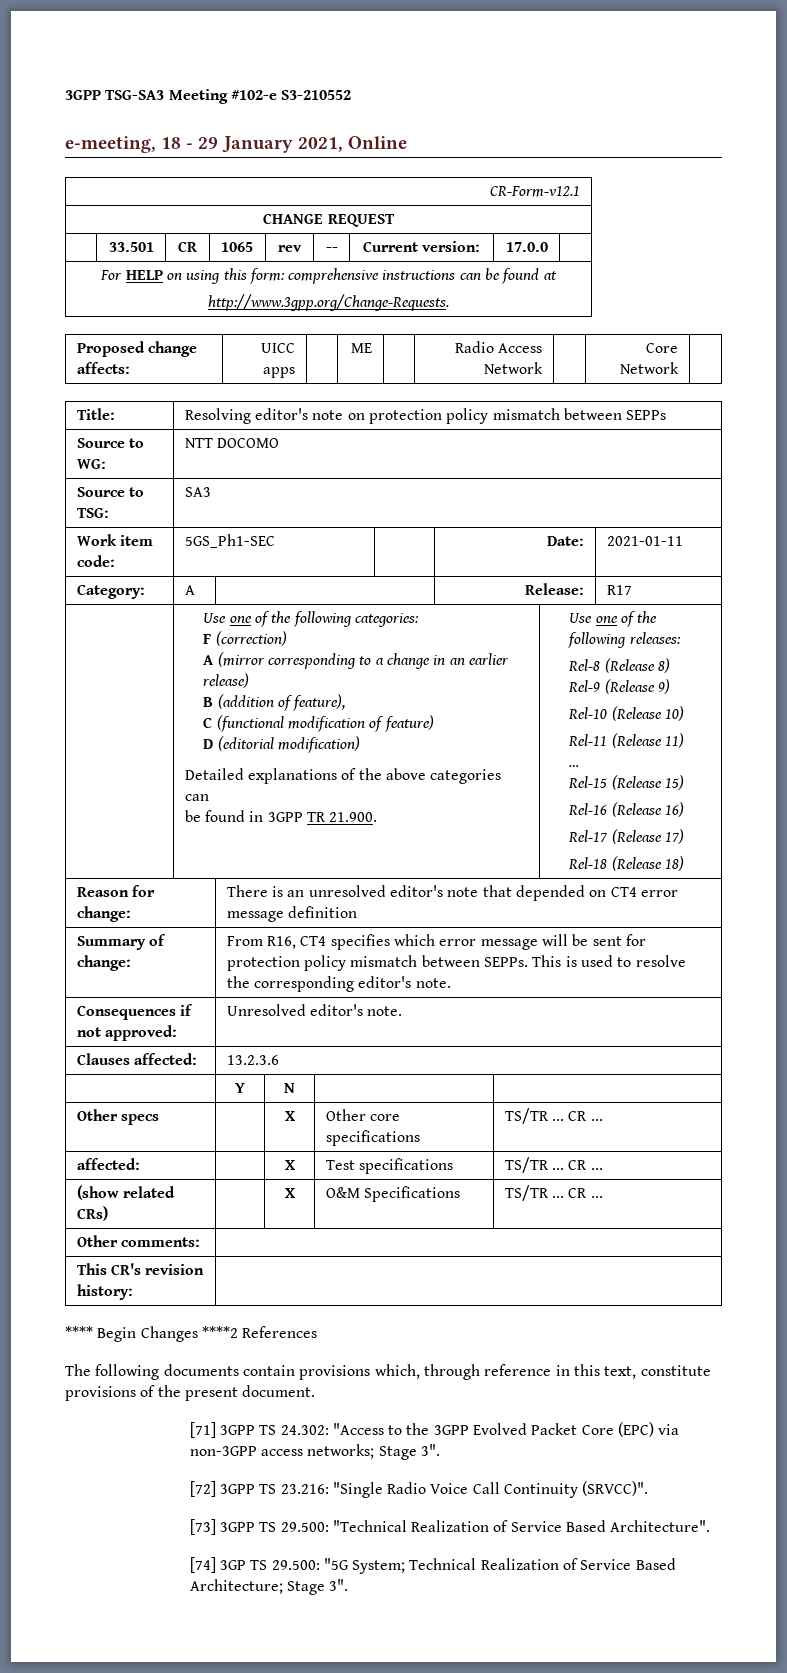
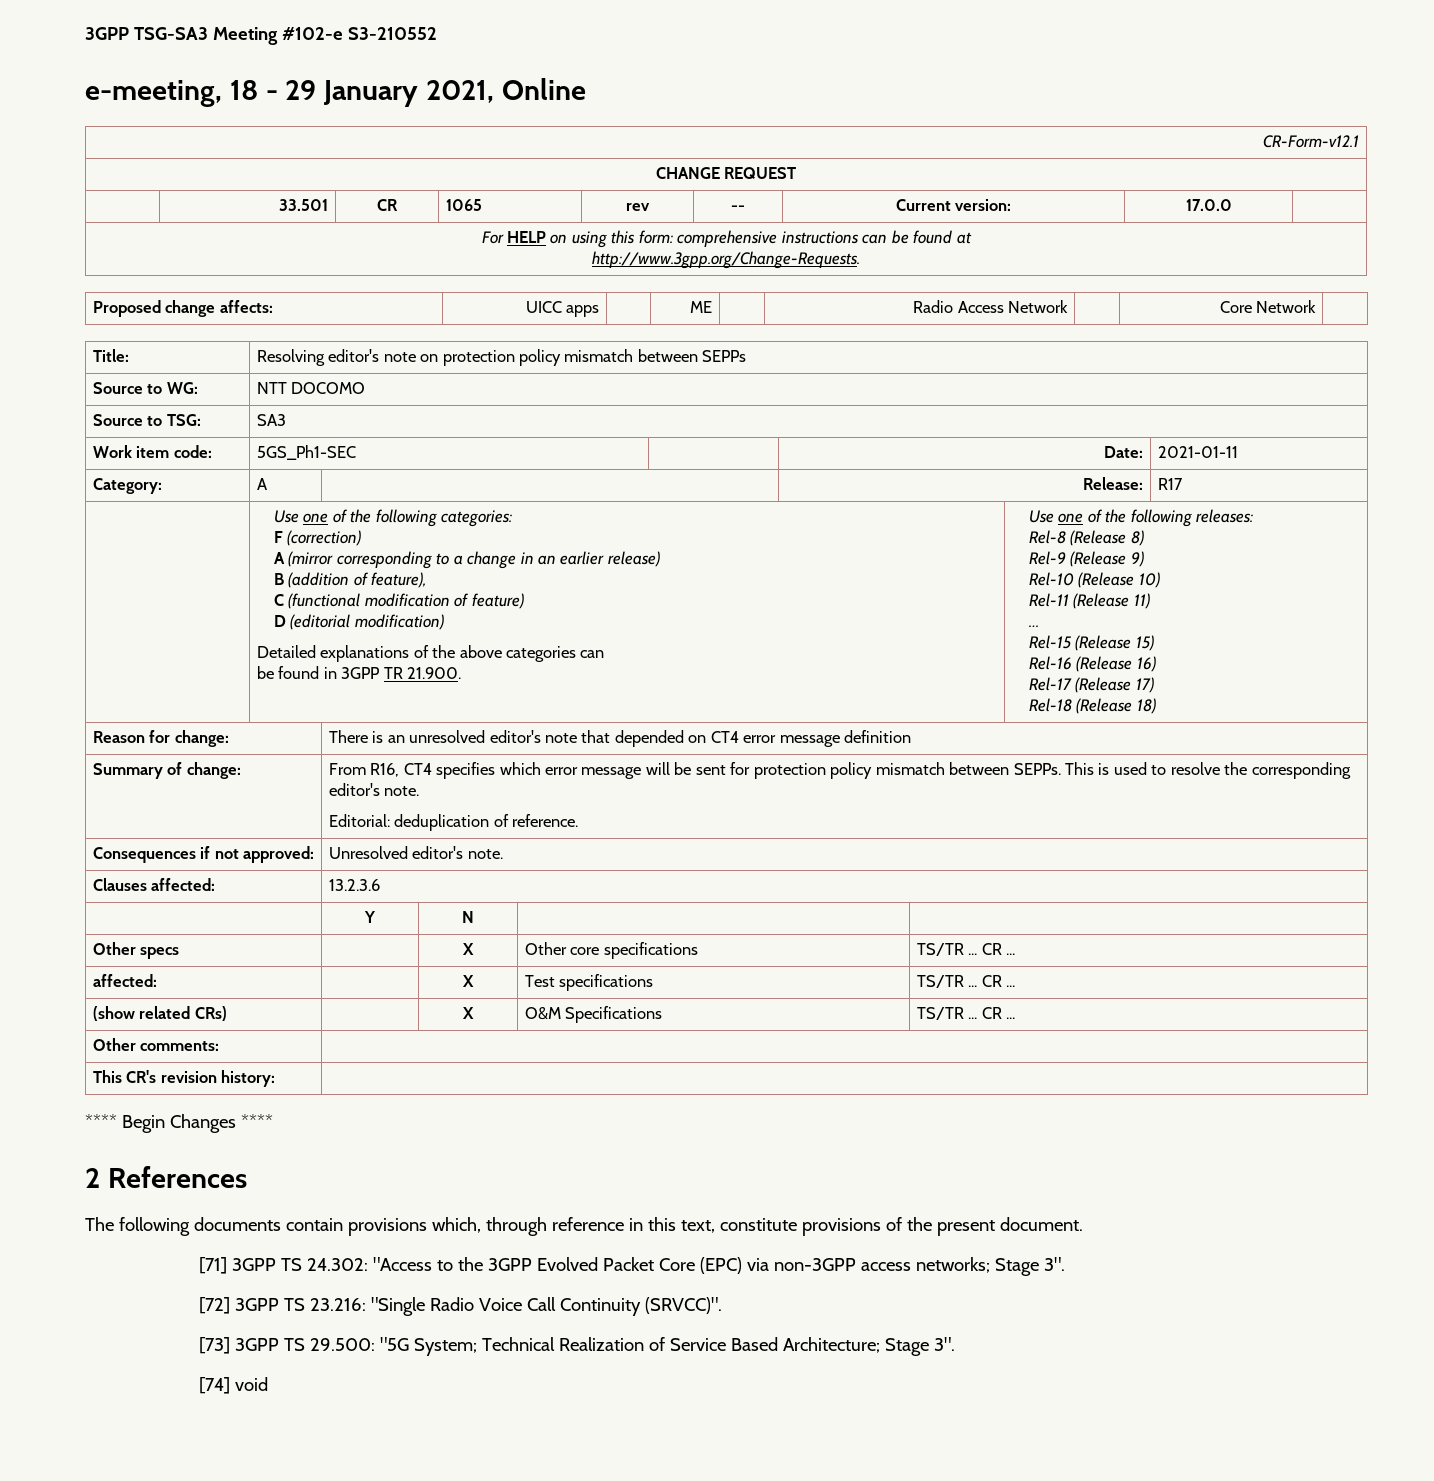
(451, 983) none -> [328,814,579,831] // Editorial: deduplication of reference.
[201,1326,238,1338] ****2 -> [240,1114,273,1128] [85,1168,100,1188] **** // 2
[332,1520,711,1532] [189,1557,320,1573] "Technical Realization of Service Based Architecture". // [74] 3GP TS 29.500: -> (376, 1344) none
(349, 1585) none -> [199,1377,269,1394] // [74] void

